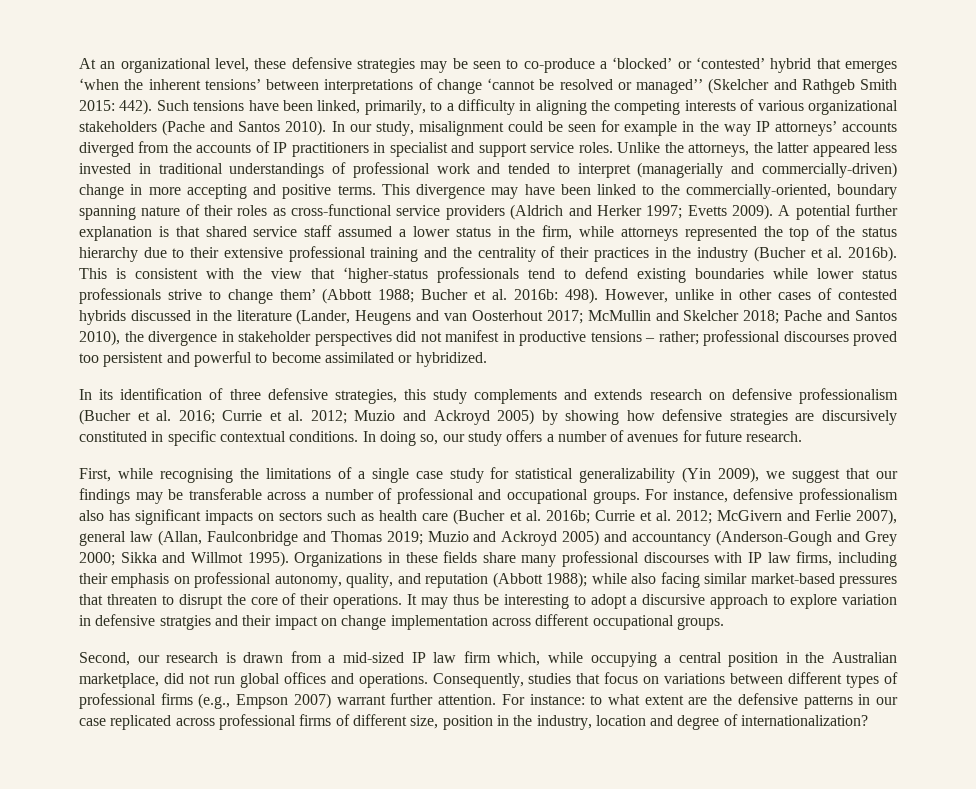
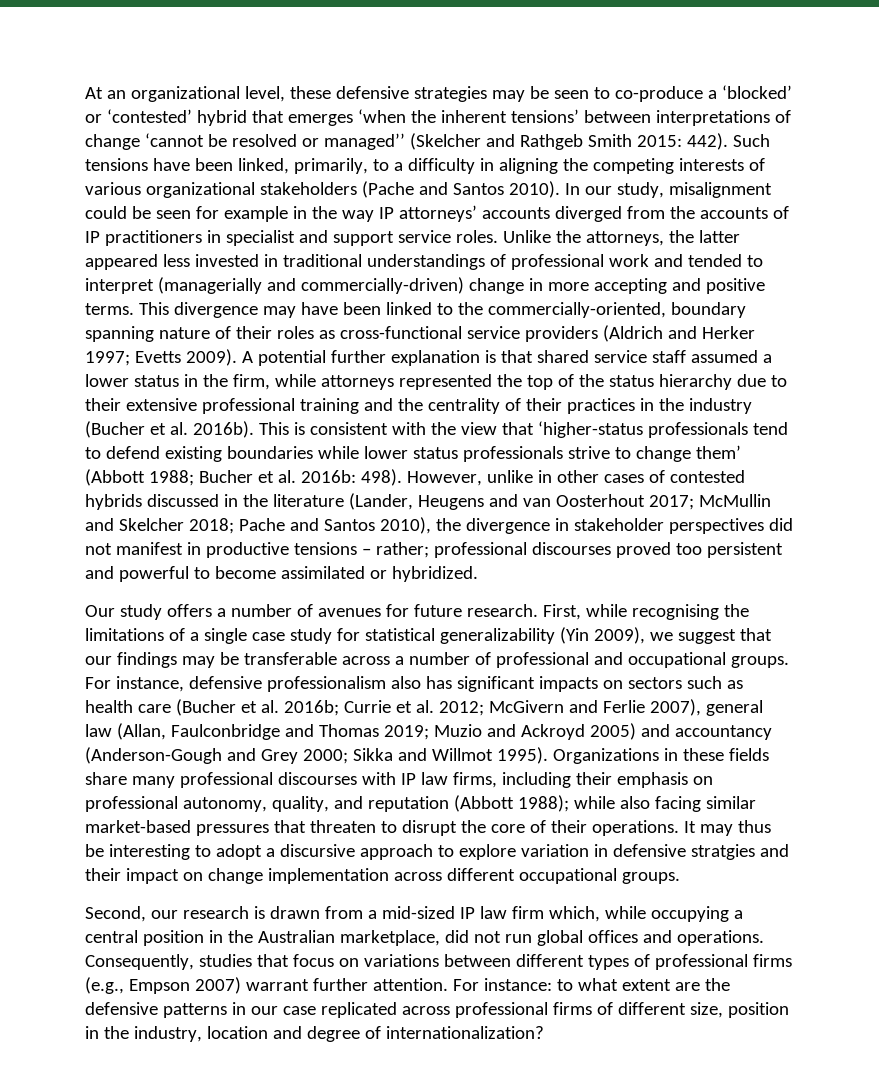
[79,388,898,404] [79,409,897,425] [79,430,465,446] In its identification of three defensive strategies, this study complements and extends research on defensive professionalism (Bucher et al. 2016; Currie et al. 2012; Muzio and Ackroyd 2005) by showing how defensive strategies are discursively constituted in specific contextual conditions. In doing so, our -> [85,605,115,617] Our
(803, 436) // -> (538, 610) none

